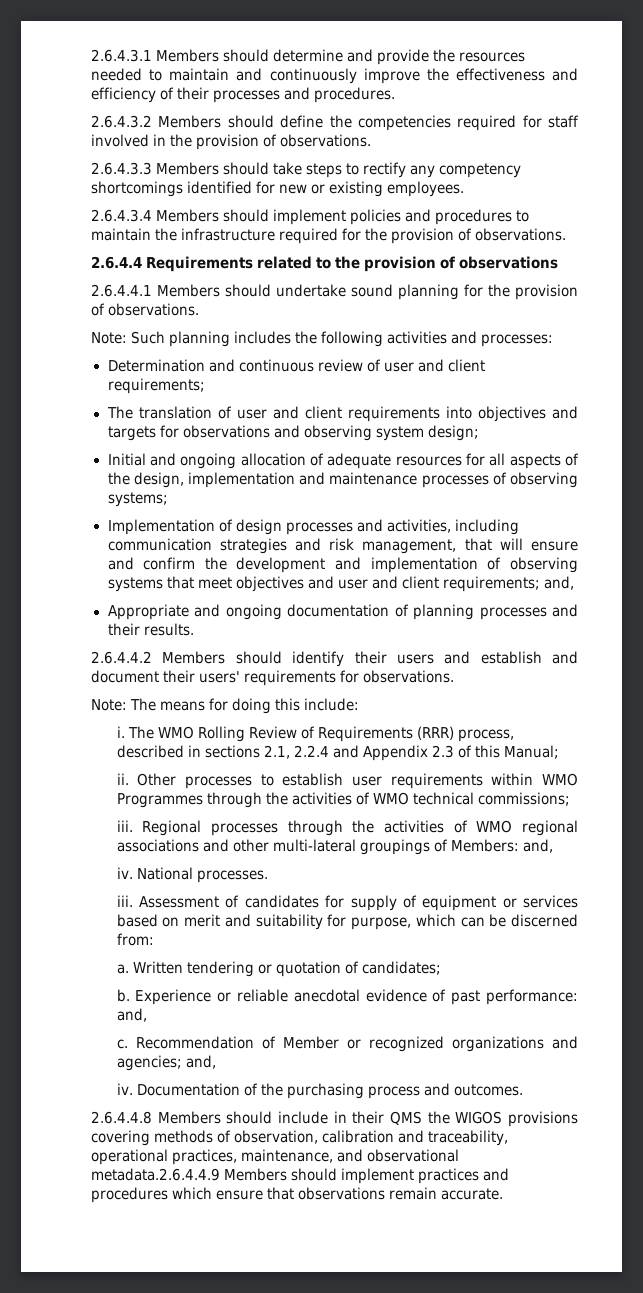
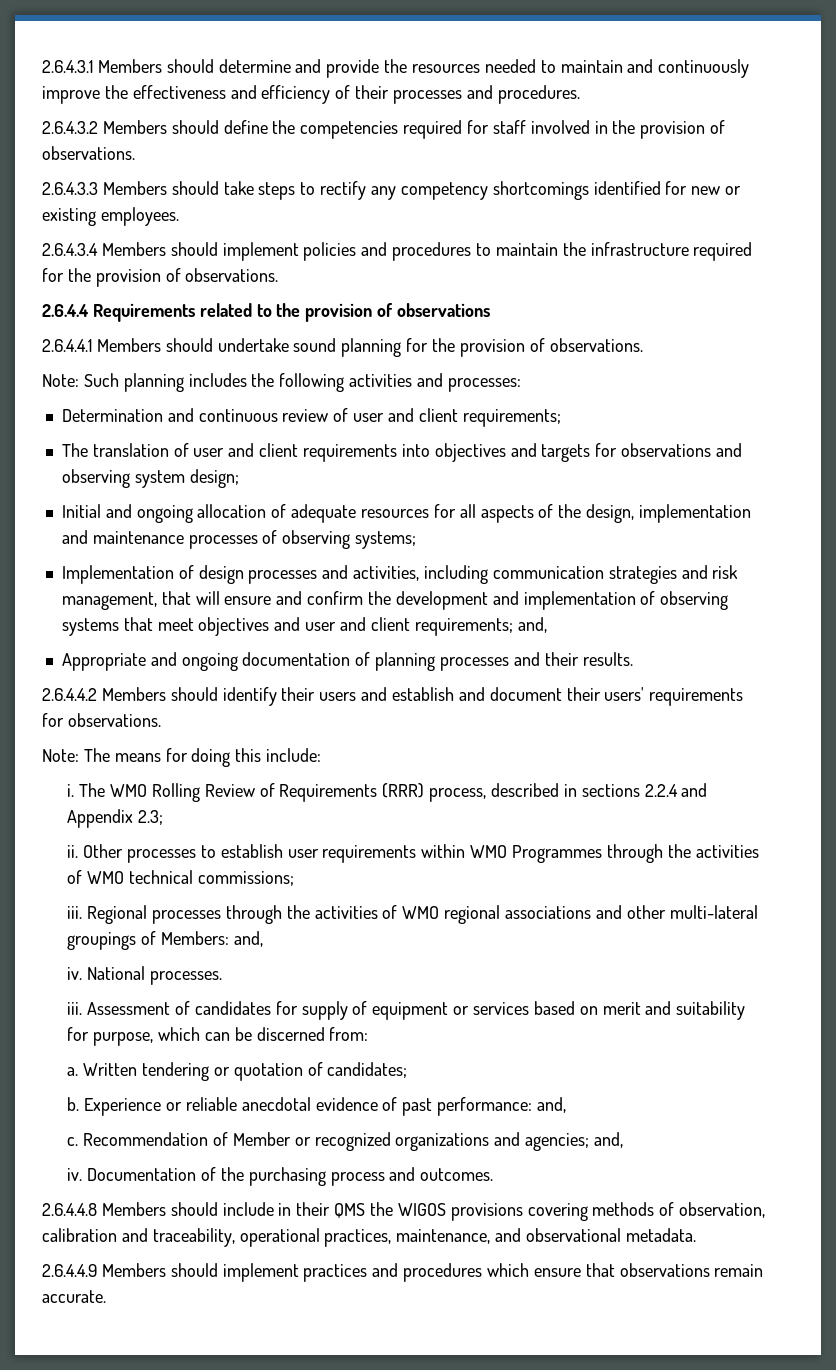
[263,745,290,759] 2.1, -> (640, 790) none
[431,745,560,759] 2.3 of this Manual; -> [138,810,164,825] 2.3;
[91,1168,220,1181] metadata.2.6.4.4.9 -> [625,1228,696,1242] [42,1264,97,1277] metadata. // 2.6.4.4.9

